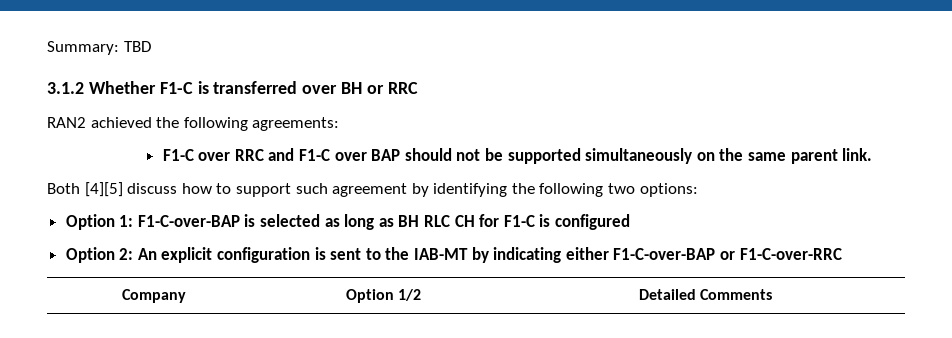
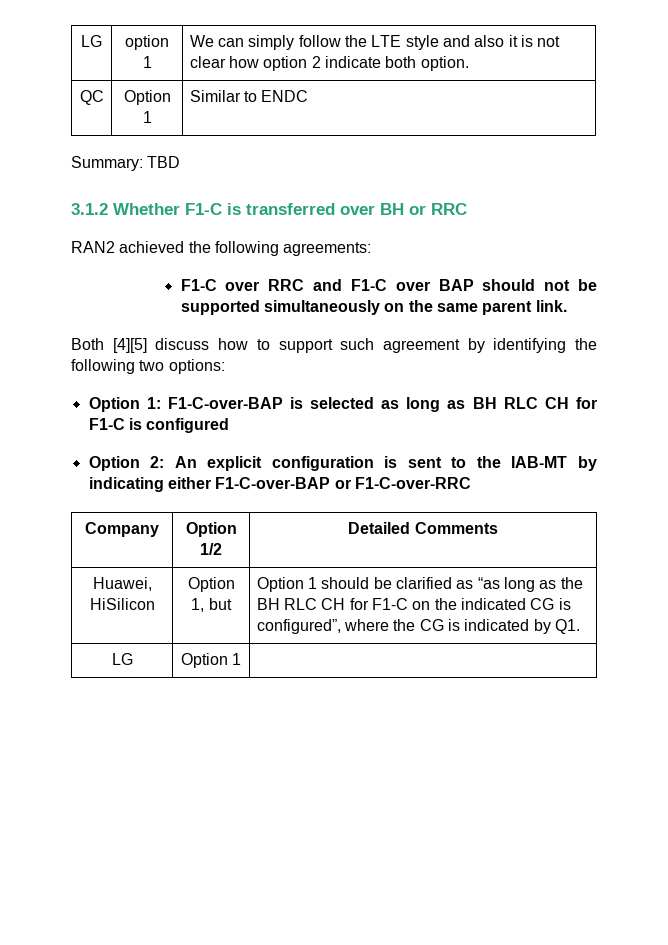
(47, 48) none -> [81,35,102,47] [125,35,169,50] [142,56,152,68] [189,35,561,50] [189,56,469,71] [79,90,104,105] [123,90,171,105] [142,111,152,123] [189,90,309,102] LG | option 1 | We can simply follow the LTE style and also it is not clear how option 2 indicate both option. // QC | Option 1 | Similar to ENDC //
(773, 294) none -> [92,577,152,591] [89,598,155,610] [187,577,235,592] [191,598,232,612] [256,577,583,592] [256,598,571,610] [256,619,580,634] [111,653,133,665] [180,653,242,668] // Huawei, HiSilicon | Option 1, but | Option 1 should be clarified as “as long as the BH RLC CH for F1-C on the indicated CG is configured”, where the CG is indicated by Q1. // LG | Option 1 |

